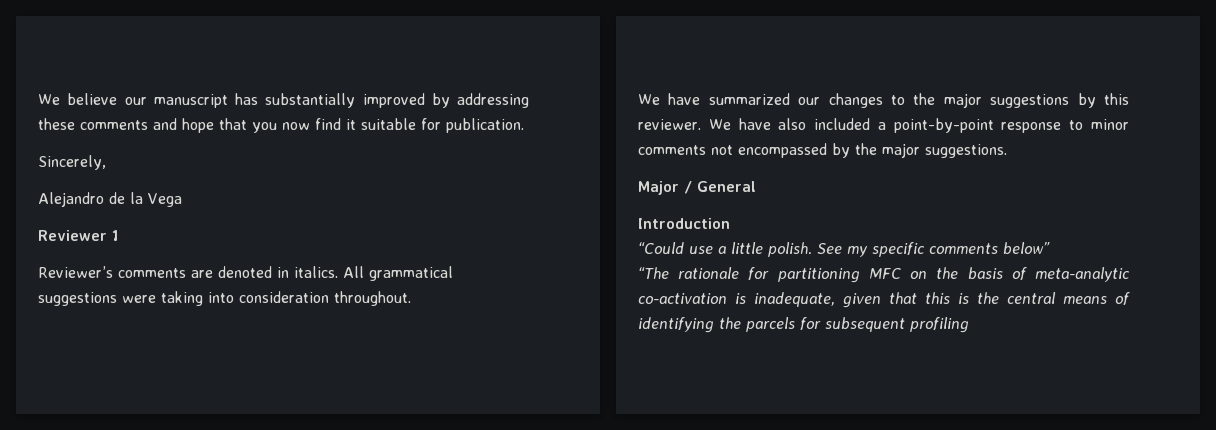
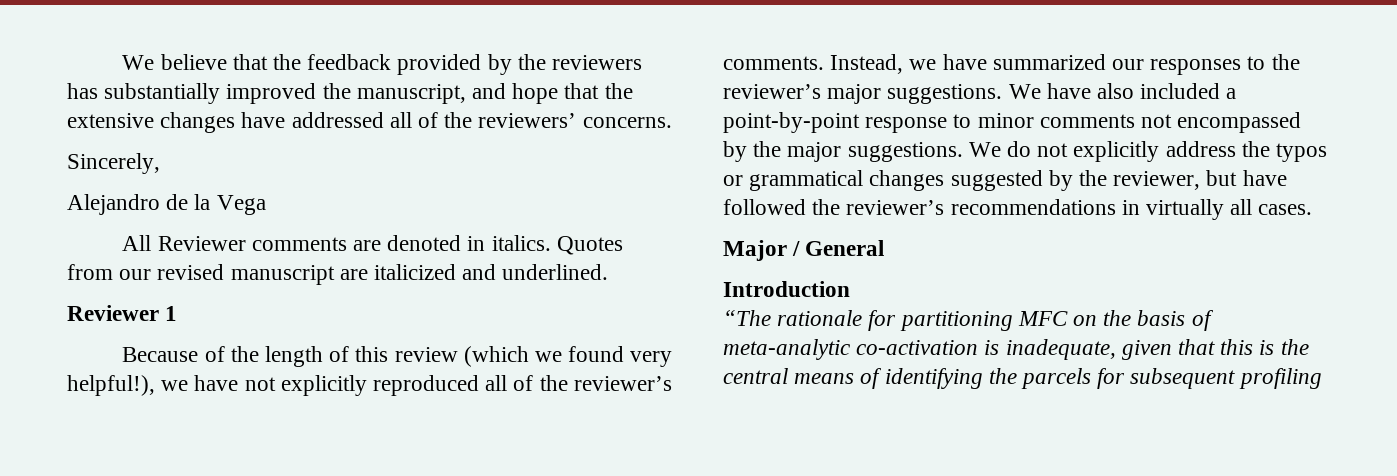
[124,93,529,108] [38,118,524,133] our manuscript has substantially improved by addressing these comments and hope that you now find it suitable for publication. -> [232,54,643,75] [67,83,633,104] [67,112,672,133] that the feedback provided by the reviewers has substantially improved the manuscript, and hope that the extensive changes have addressed all of the reviewers’ concerns.
[38,230,118,241] [38,266,113,278] Reviewer 1 // Reviewer’s -> [122,235,246,251] All Reviewer
[343,266,453,281] [38,291,411,306] [638,94,660,105] All grammatical suggestions were taking into consideration throughout. // We -> [556,236,623,255] [67,264,609,285] [67,305,178,321] [122,346,673,367] [67,375,672,396] [723,54,937,74] Quotes from our revised manuscript are italicized and underlined. // Reviewer 1 // Because of the length of this review (which we found very helpful!), we have not explicitly reproduced all of the reviewer’s comments. Instead, we
[828,93,883,108] changes -> [1150,59,1242,75] responses
[943,93,1129,108] [638,119,701,130] major suggestions by this reviewer. -> [723,84,1003,104] reviewer’s major suggestions.
[638,181,756,195] [638,218,730,229] [638,242,1050,257] // Major / General // Introduction // “Could use a little polish. See my specific comments below” -> [968,141,1328,162] [723,170,1287,191] [723,199,1313,220] [723,240,885,261] [723,281,850,297] We do not explicitly address the typos or grammatical changes suggested by the reviewer, but have followed the reviewer’s recommendations in virtually all cases. // Major / General // Introduction

